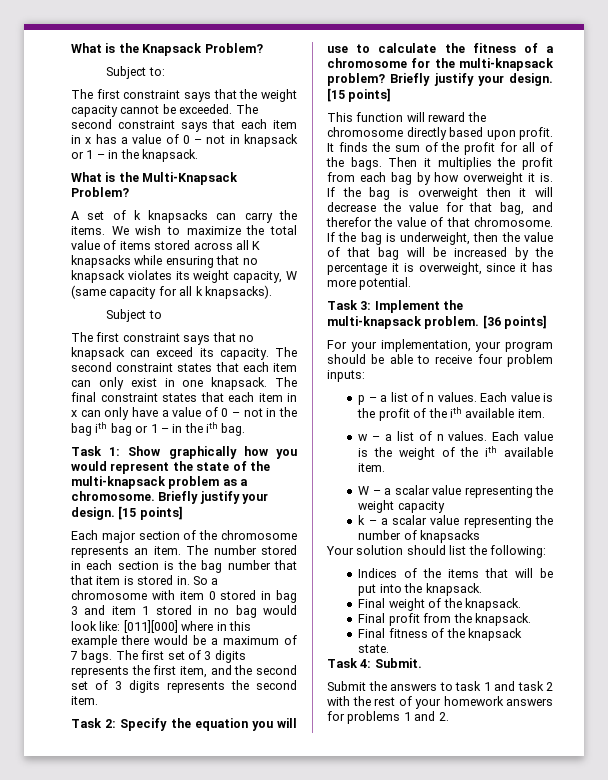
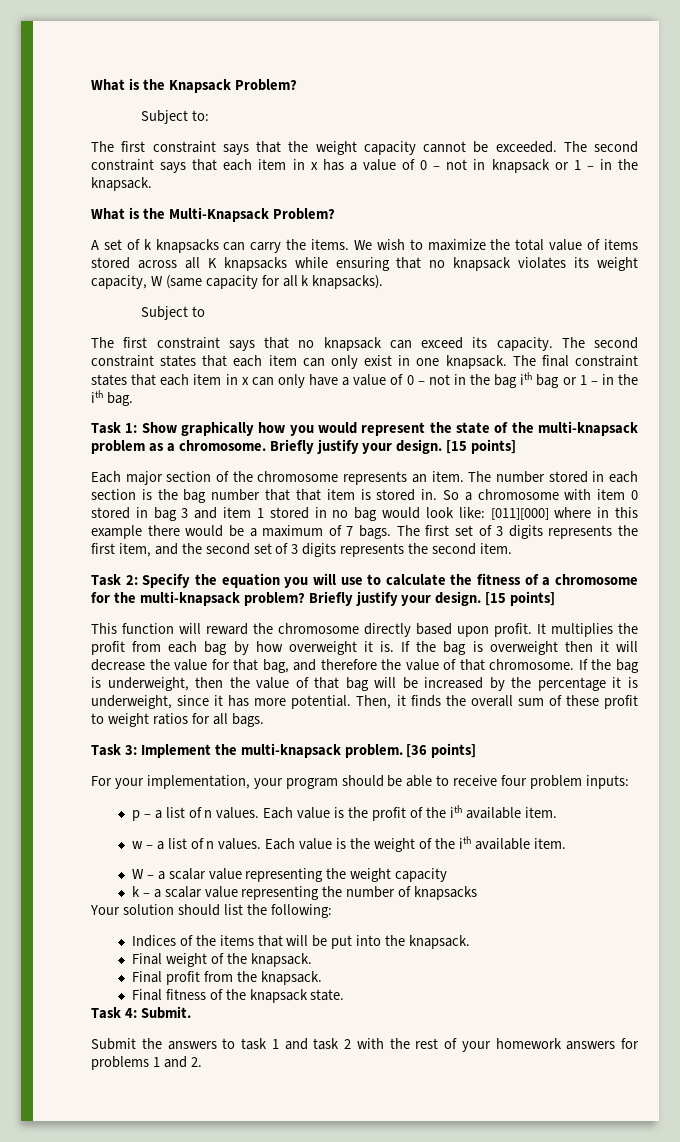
[338,142,553,155] [326,157,431,170] finds the sum of the profit for all of the bags. Then it -> (546, 628) none
[326,217,372,227] therefor -> [320,659,377,670] therefore
[418,262,482,275] overweight, -> [91,695,172,709] underweight,
(412, 283) none -> [356,695,638,709] [91,713,264,727] Then, it finds the overall sum of these profit to weight ratios for all bags.

